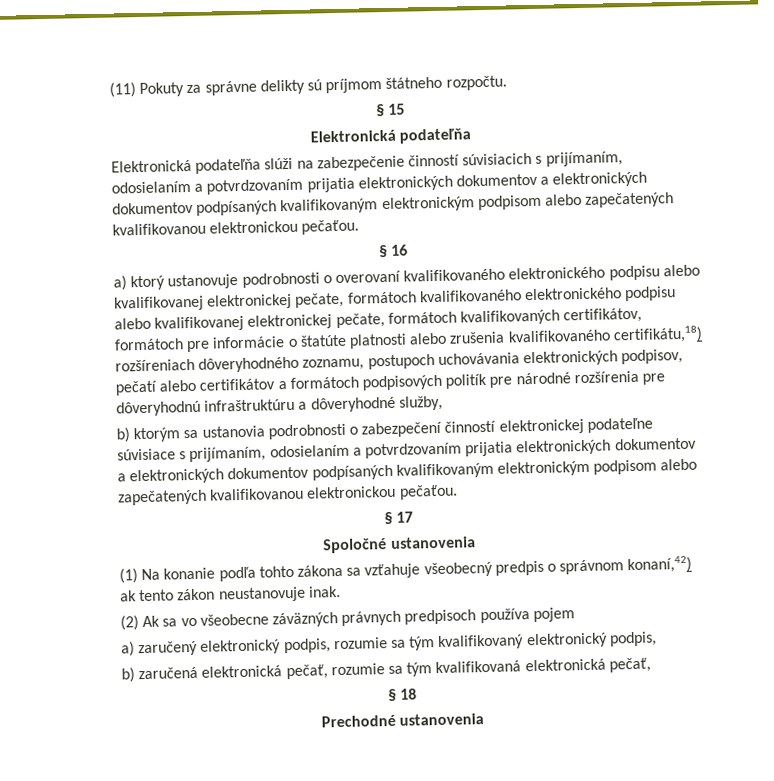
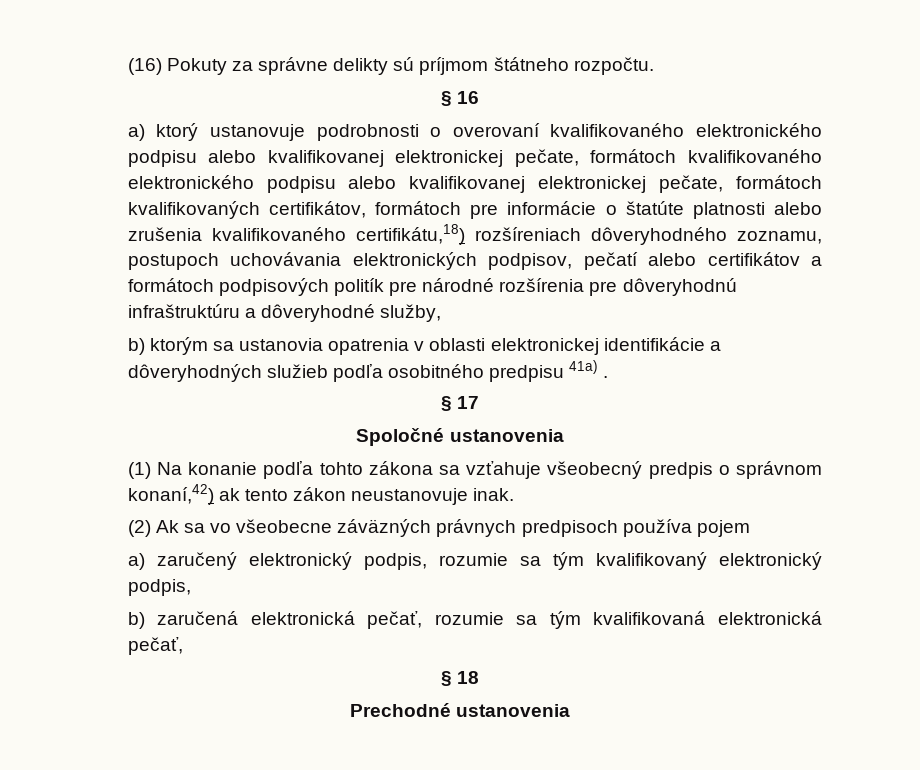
[109,82,137,98] (11) -> [127,58,162,75] (16)
[375,103,406,117] [309,128,472,144] [111,151,623,174] [111,171,648,195] [112,192,675,216] [112,219,360,236] // § 15 // Elektronická podateľňa // Elektronická podateľňa slúži na zabezpečenie činností súvisiacich s prijímaním, odosielaním a potvrdzovaním prijatia elektronických dokumentov a elektronických dokumentov podpísaných kvalifikovaným elektronickým podpisom alebo zapečatených kvalifikovanou elektronickou pečaťou. -> (654, 66) none
[267,417,653,440] [117,437,697,463] [117,458,698,485] [118,484,458,506] podrobnosti o zabezpečení činností elektronickej podateľne súvisiace s prijímaním, odosielaním a potvrdzovaním prijatia elektronických dokumentov a elektronických dokumentov podpísaných kvalifikovaným elektronickým podpisom alebo zapečatených kvalifikovanou elektronickou pečaťou. -> [328,337,721,355] [127,360,599,382] [603,376,609,378] opatrenia v oblasti elektronickej identifikácie a dôveryhodných služieb podľa osobitného predpisu 41a) .

